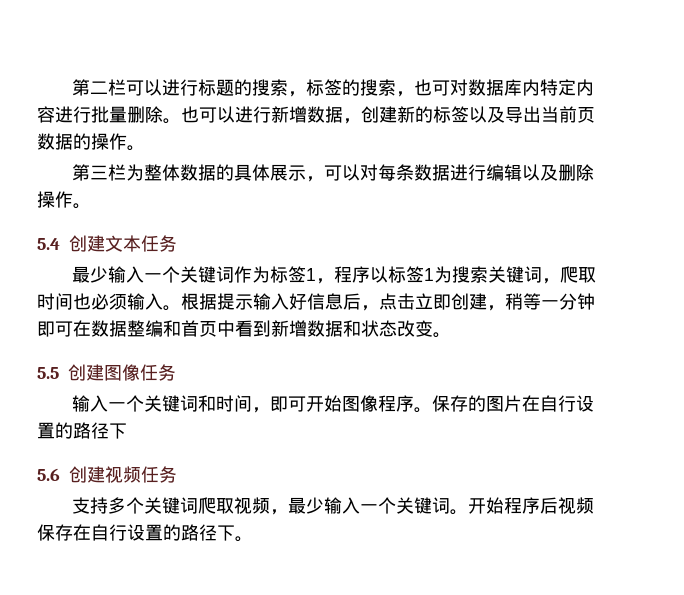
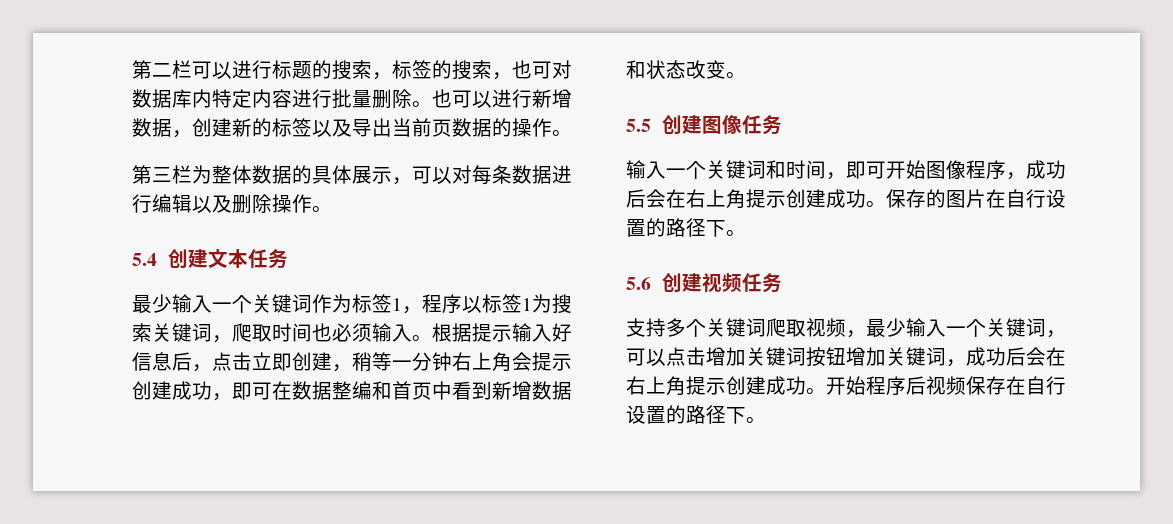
(595, 301) none -> [452,352,572,372] [132,381,232,401] 右上角会提示创建成功，
(414, 403) none -> [1006,160,1066,180] [626,189,866,209] ，成功后会在右上角提示创建成功
(127, 431) none -> [726,230,746,236] 。
(450, 505) none -> [1046,330,1066,338] [626,347,1066,367] [626,376,806,396] ，可以点击增加关键词按钮增加关键词，成功后会在右上角提示创建成功

